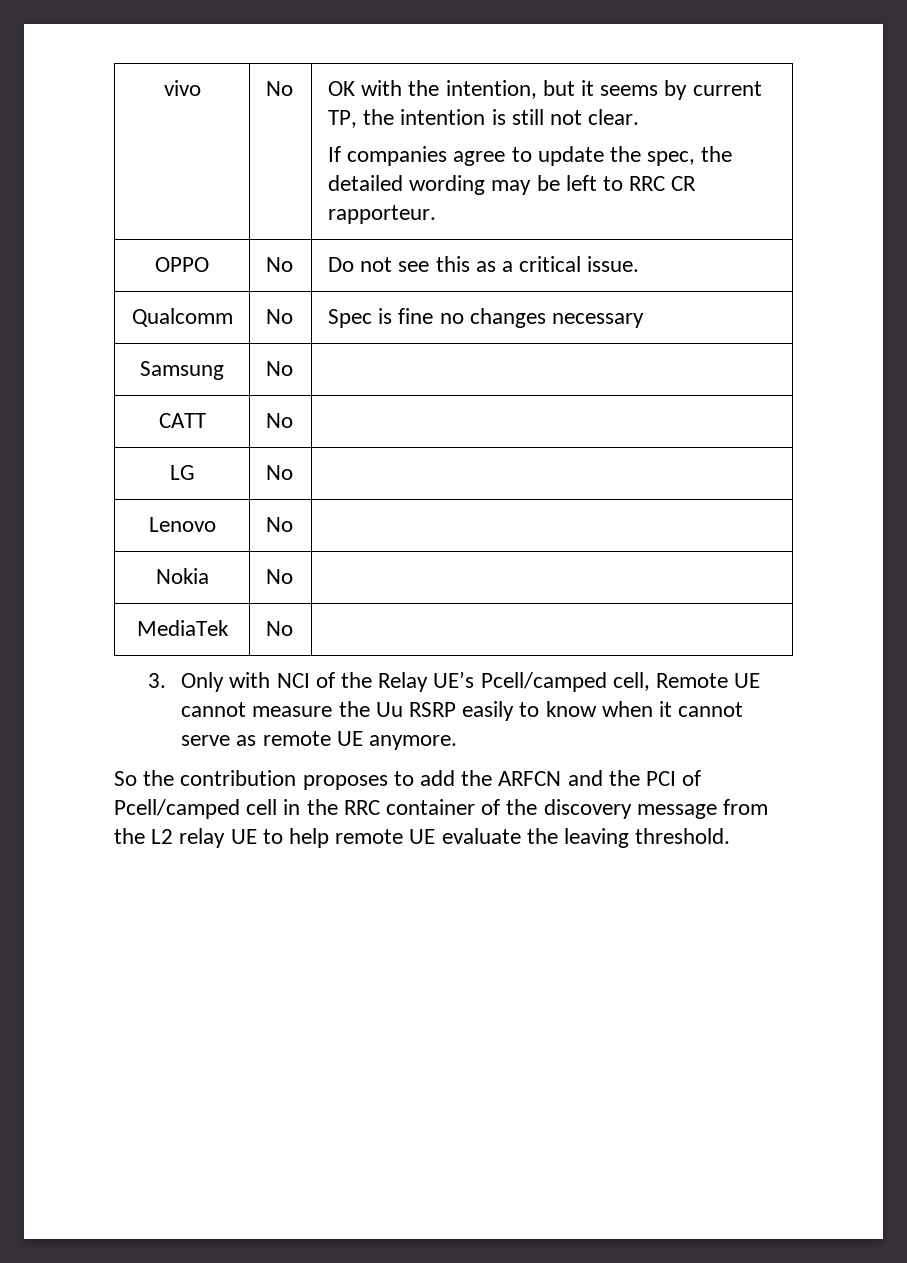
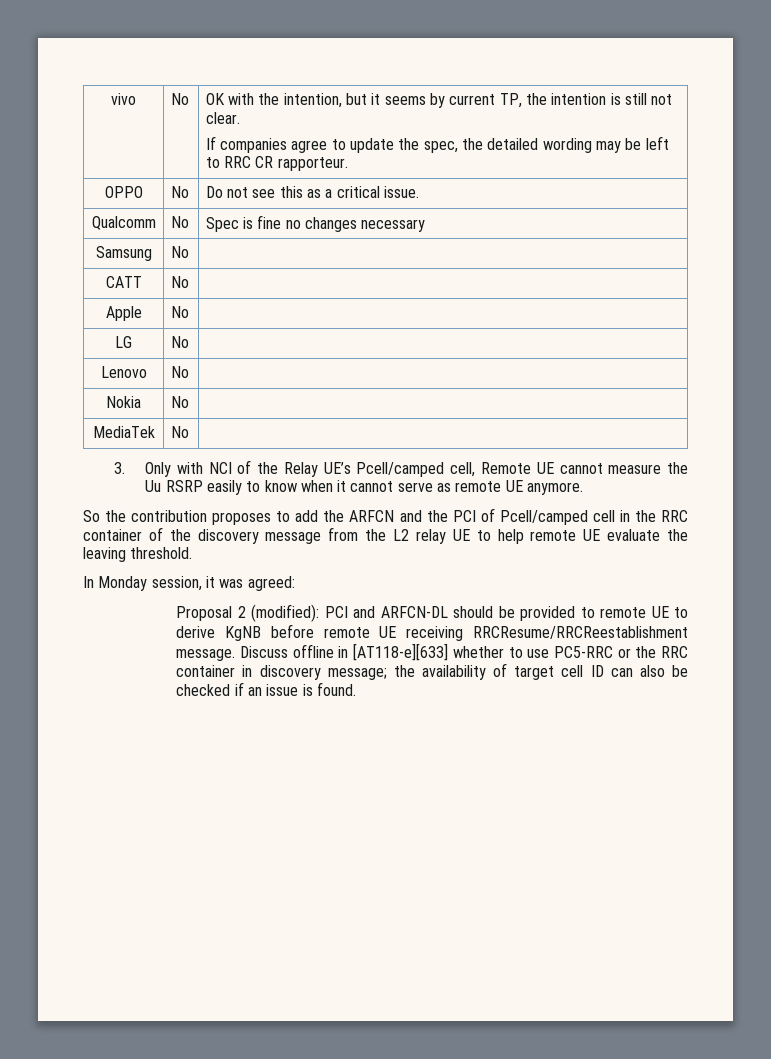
(293, 420) none -> [105,306,142,321] [170,306,189,318] // Apple | No |
(731, 836) none -> [83,576,295,591] [176,604,689,622] [176,624,688,641] [176,643,689,661] [176,663,689,680] [176,682,356,696] // In Monday session, it was agreed: // Proposal 2 (modified): PCI and ARFCN-DL should be provided to remote UE to derive KgNB before remote UE receiving RRCResume/RRCReestablishment message. Discuss offline in [AT118-e][633] whether to use PC5-RRC or the RRC container in discovery message; the availability of target cell ID can also be checked if an issue is found.

